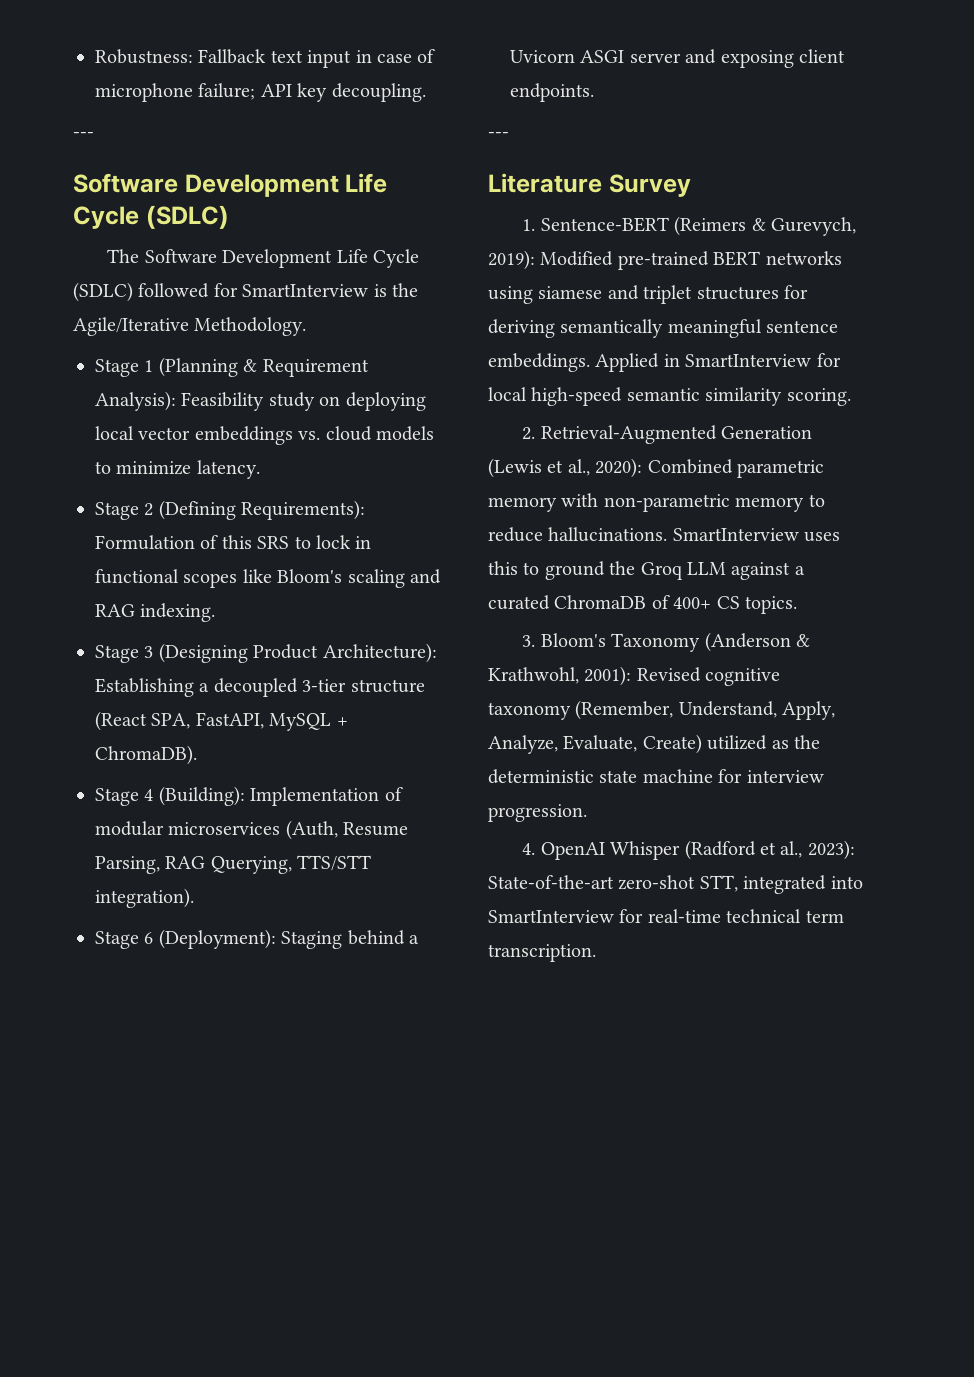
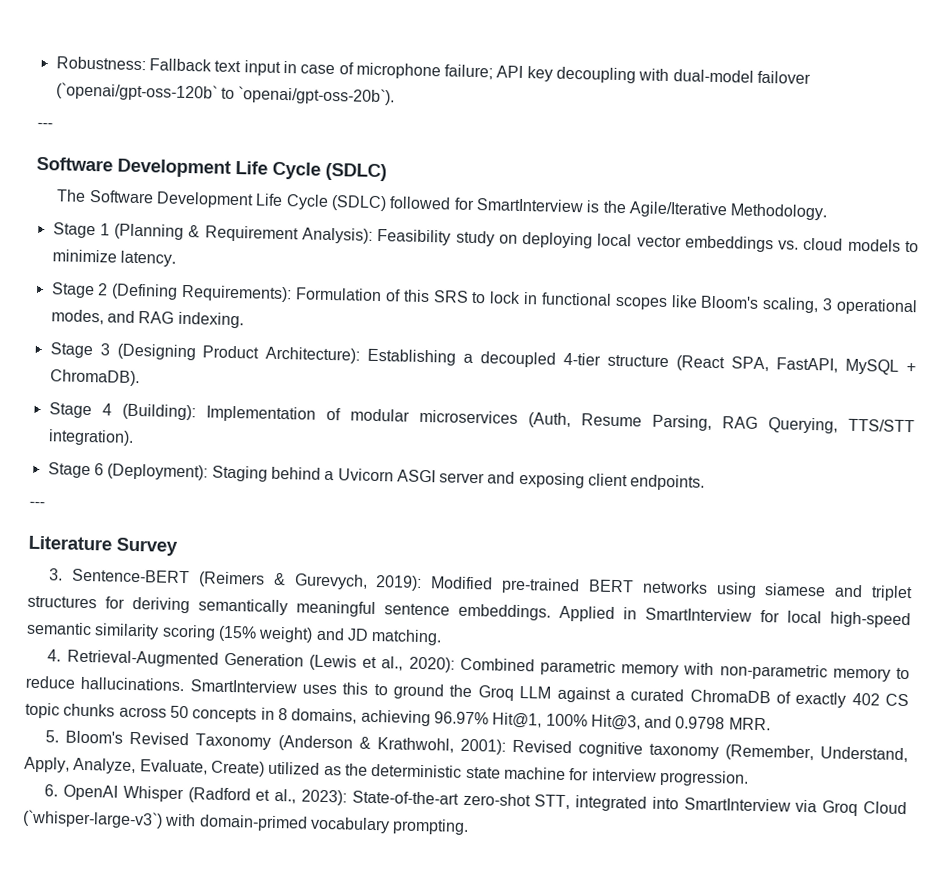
[331,83,426,102] decoupling. -> [556,66,812,84] [55,82,396,106] decoupling with dual-model failover (`openai/gpt-oss-120b` to `openai/gpt-oss-20b`).
[347,569,405,588] scaling -> [762,297,919,316] [50,309,104,325] scaling, 3 operational modes,
[302,679,347,692] 3-tier -> [563,352,602,366] 4-tier
[522,219,536,231] 1. -> [49,568,64,581] 3.
[786,388,851,406] [522,427,536,440] scoring. // 2. -> [161,624,443,646] [47,649,62,662] scoring (15% weight) and JD matching. // 4.
[673,596,797,614] [522,633,606,647] 400+ CS topics. // 3. Bloom's -> [795,691,910,708] [25,702,771,731] [45,730,190,746] exactly 402 CS topic chunks across 50 concepts in 8 domains, achieving 96.97% Hit@1, 100% Hit@3, and 0.9798 MRR. // 5. Bloom's Revised
[522,843,536,855] 4. -> [44,784,59,797] 6.
[619,909,844,923] [488,944,596,962] for real-time technical term transcription. -> [795,799,907,817] [22,809,470,836] via Groq Cloud (`whisper-large-v3`) with domain-primed vocabulary prompting.

